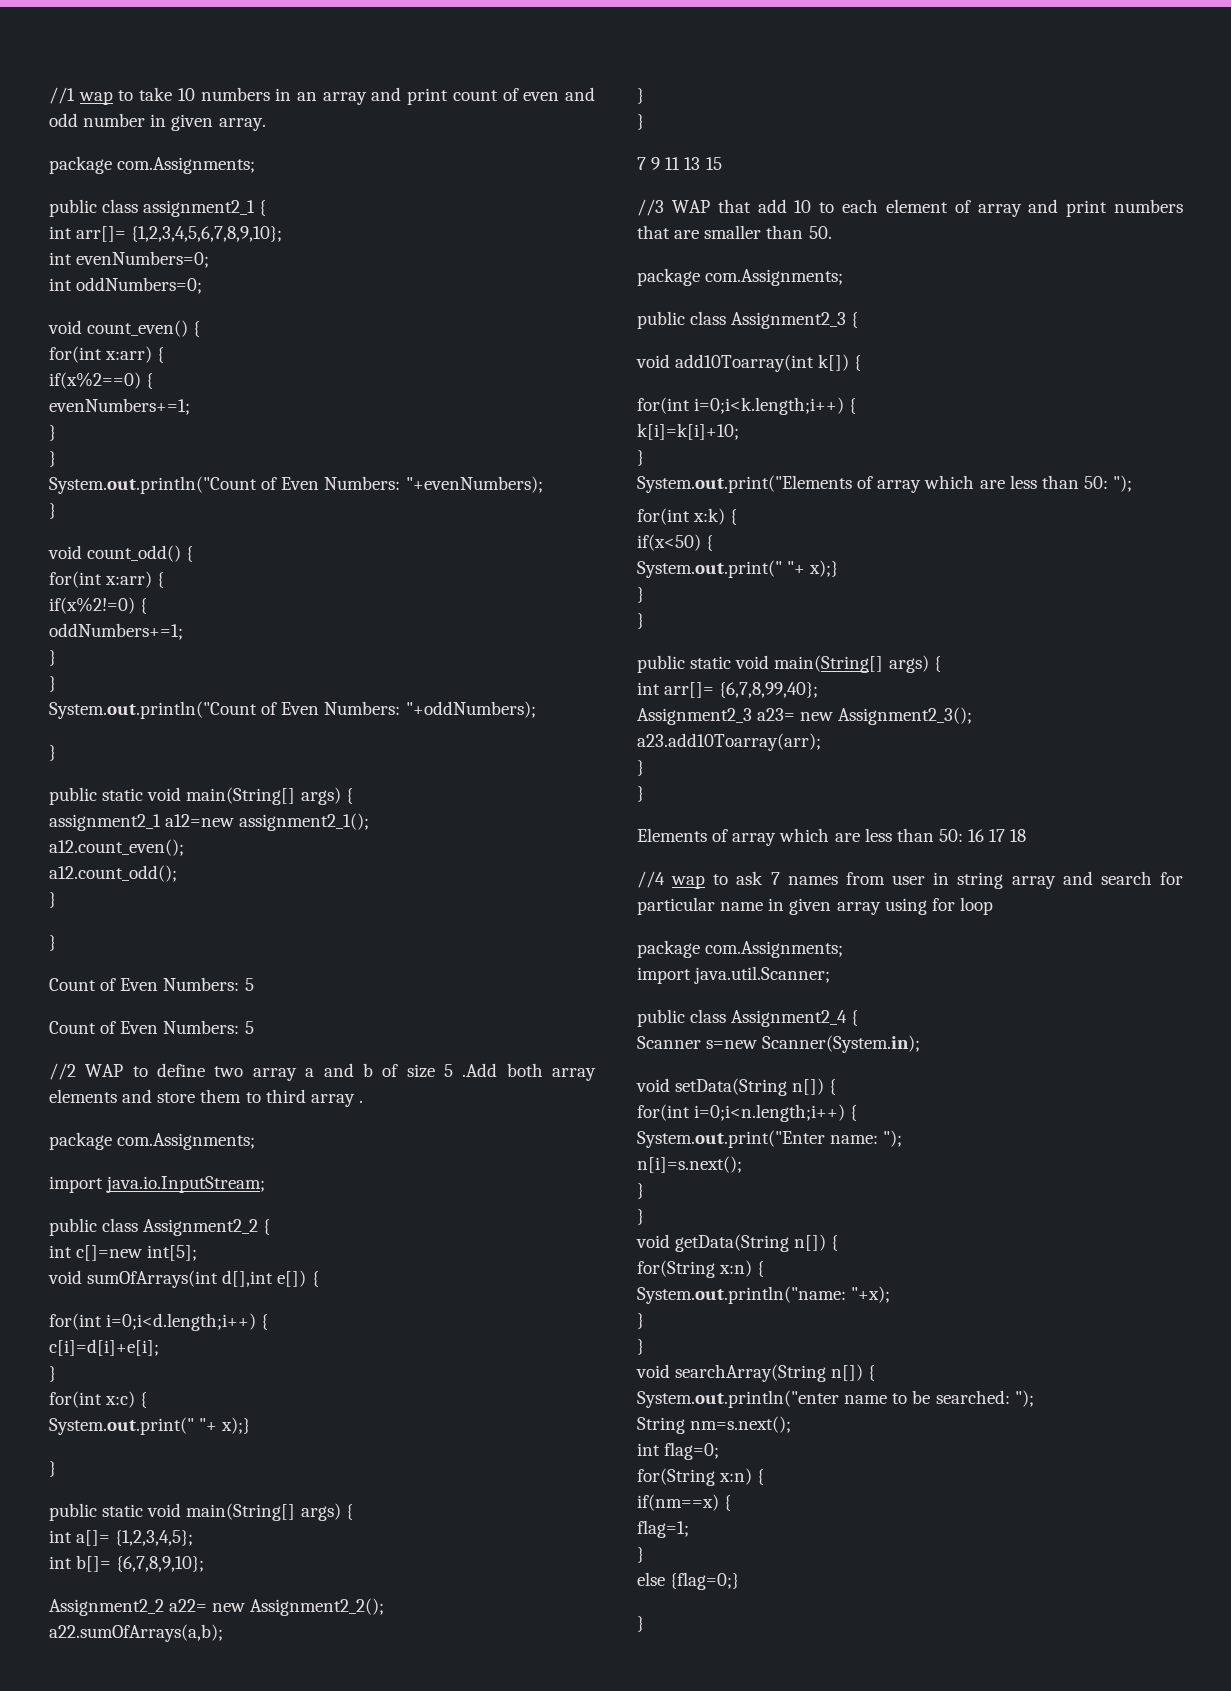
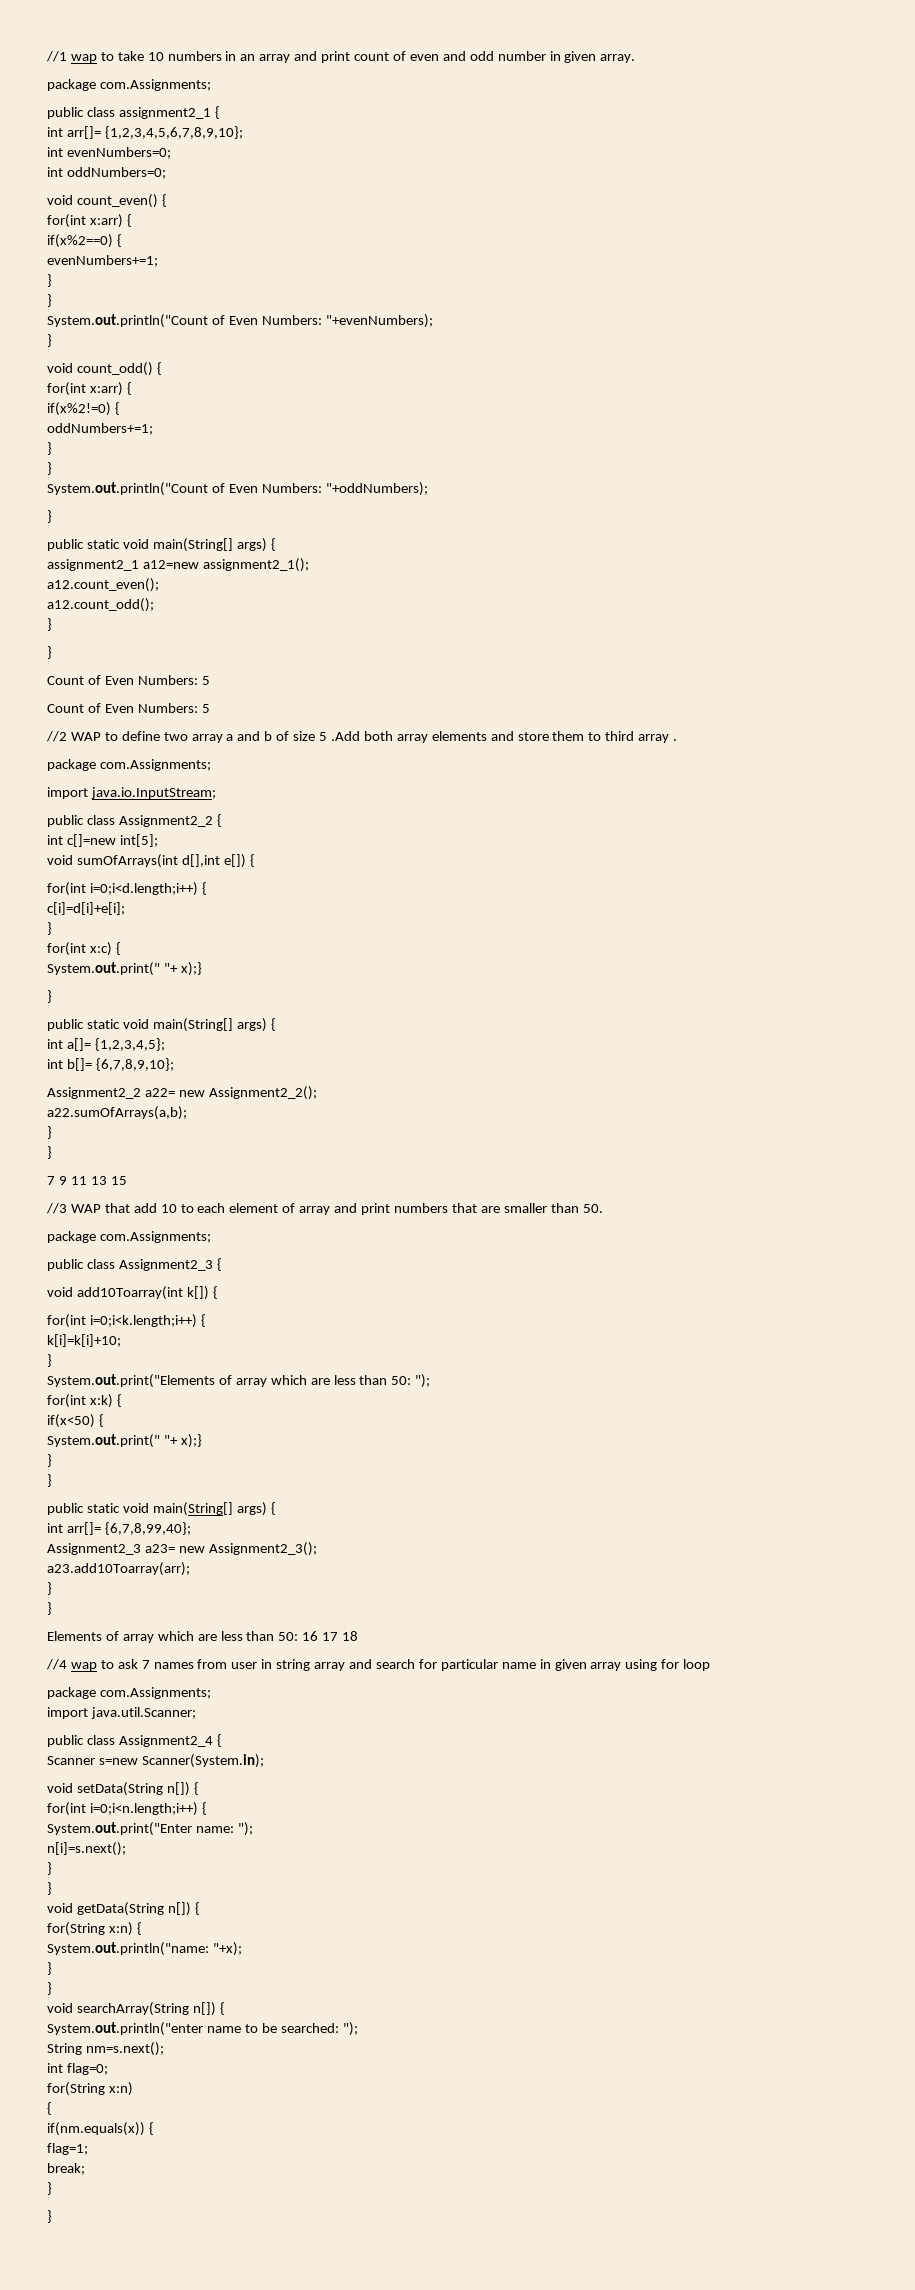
[757,1469,765,1485] [637,1494,719,1511] { // if(nm==x) -> [47,2102,52,2115] [47,2122,145,2136] // { // if(nm.equals(x))
[637,1547,644,1563] [637,1572,740,1590] // } // else {flag=0;} -> [47,2163,85,2175] [47,2182,52,2195] // break; // }

